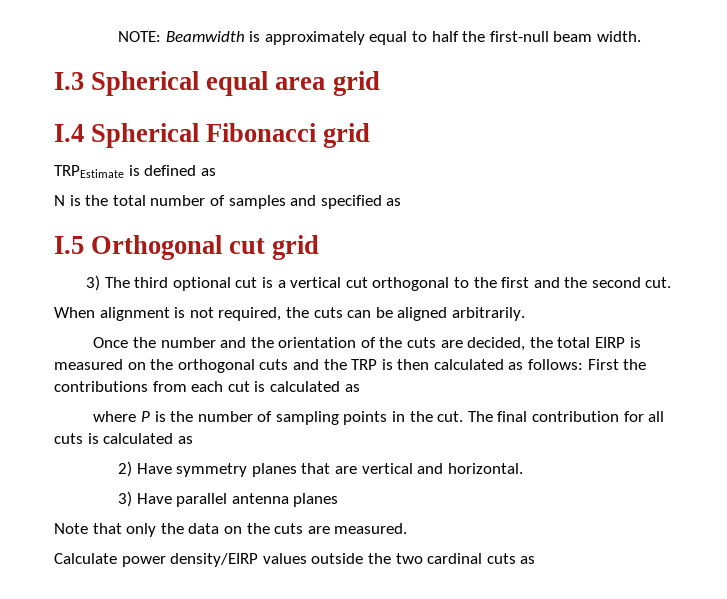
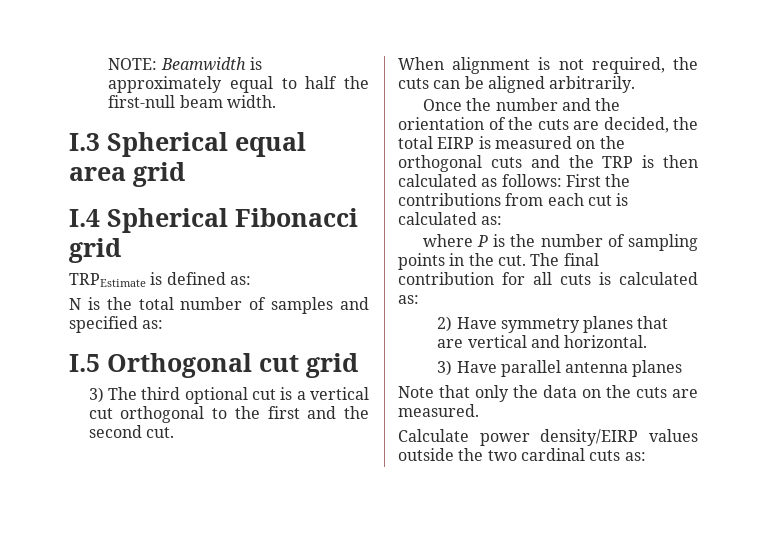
[200,168,216,176] as -> [229,276,251,285] as:
[386,198,402,206] as -> [142,320,164,329] as:
[344,384,360,392] as -> [481,216,503,225] as:
[177,436,193,444] as -> [398,295,419,304] as:
[520,556,536,564] as -> [624,452,646,461] as:

